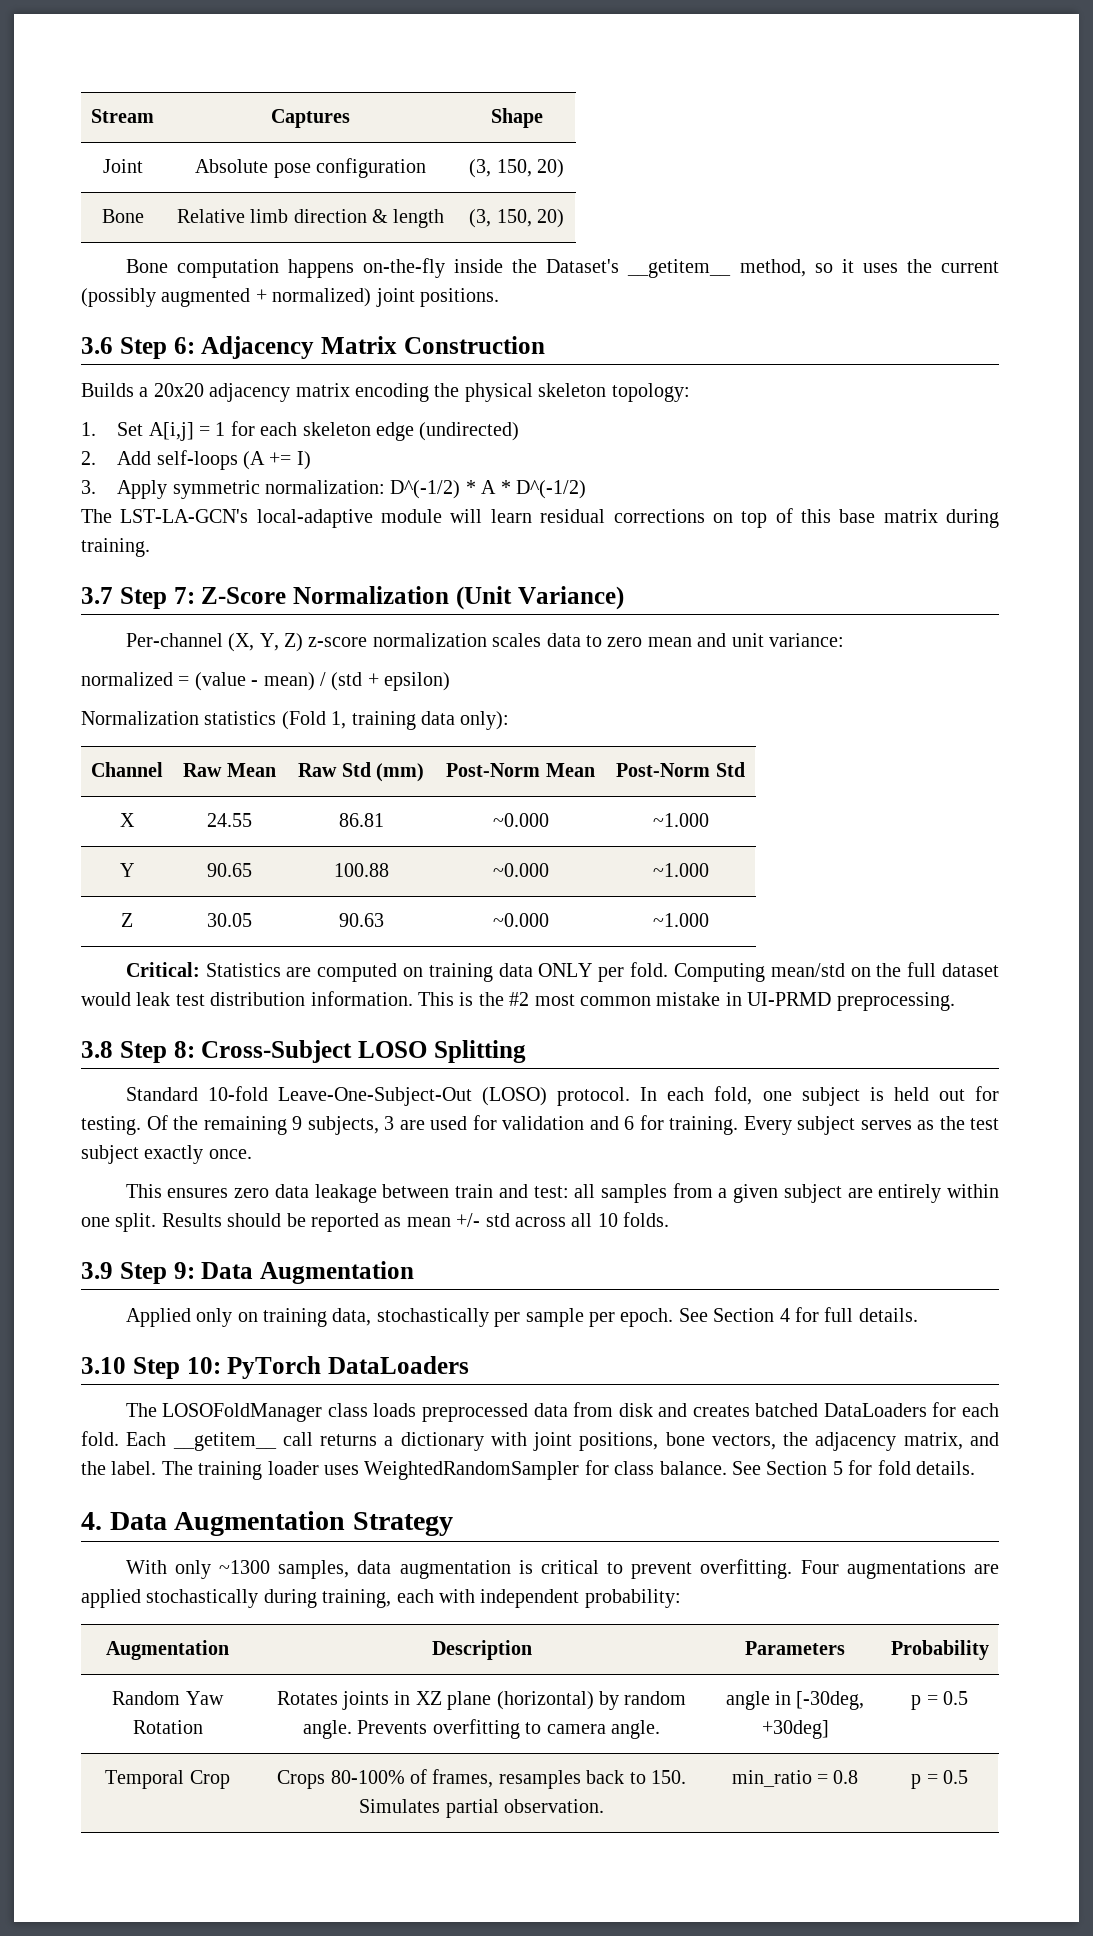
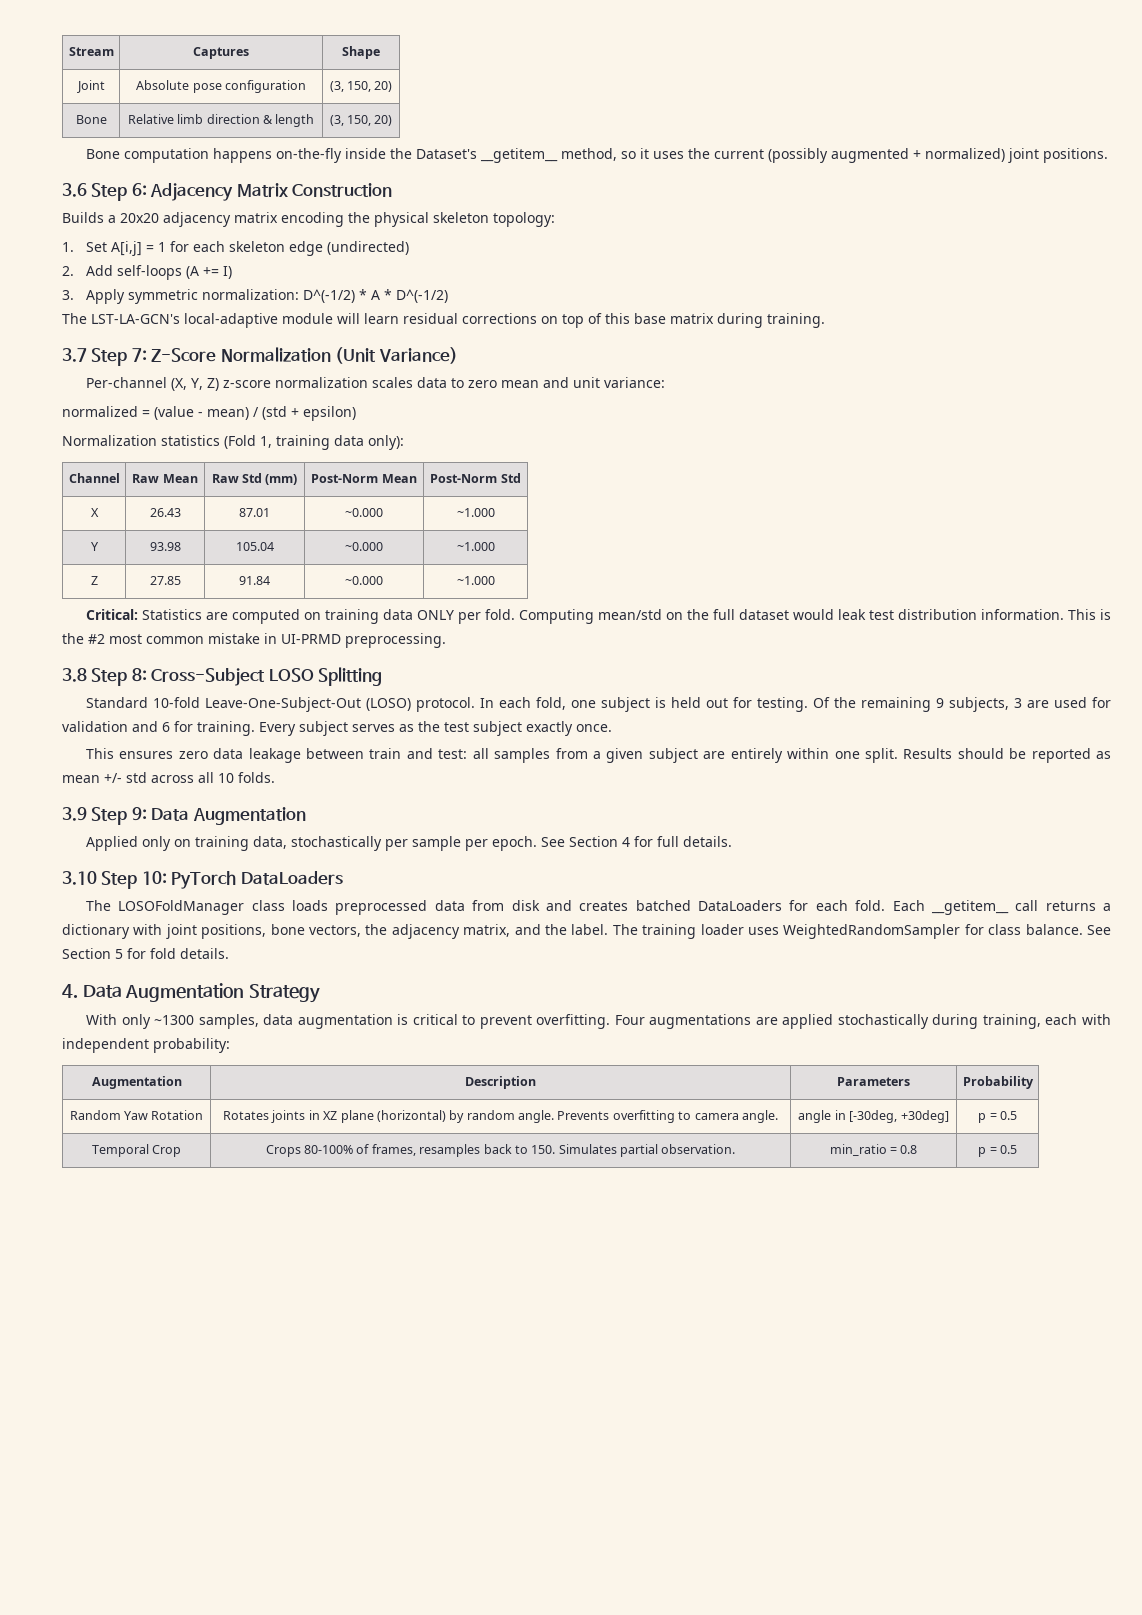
[207,813,252,827] [338,813,384,827] 24.55 | 86.81 -> [149,508,181,517] [239,508,270,517] 26.43 | 87.01
[207,863,252,877] [333,863,389,877] 90.65 | 100.88 -> [149,542,181,551] [235,542,274,551] 93.98 | 105.04
[207,913,252,927] [338,913,384,927] 30.05 | 90.63 -> [149,576,181,585] [239,576,270,585] 27.85 | 91.84

